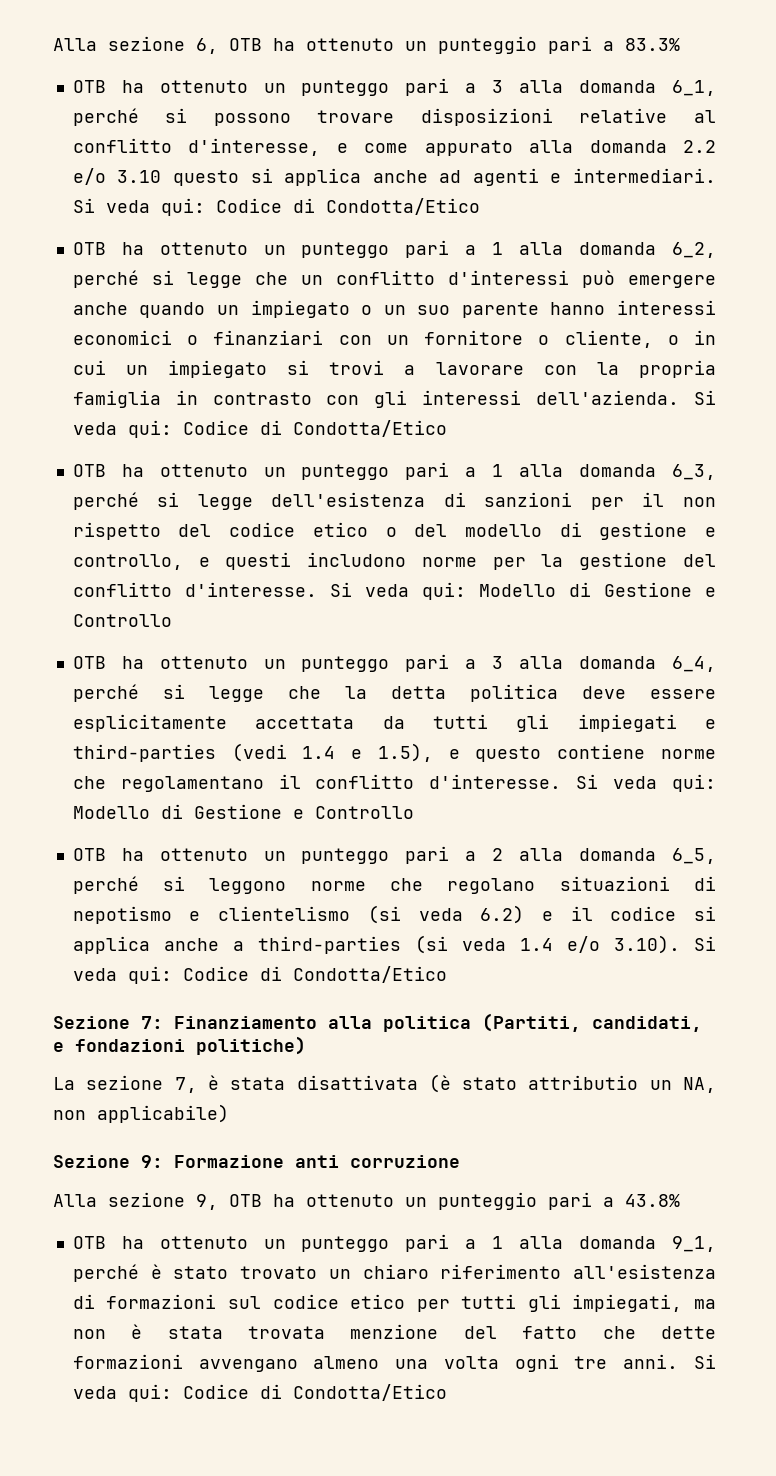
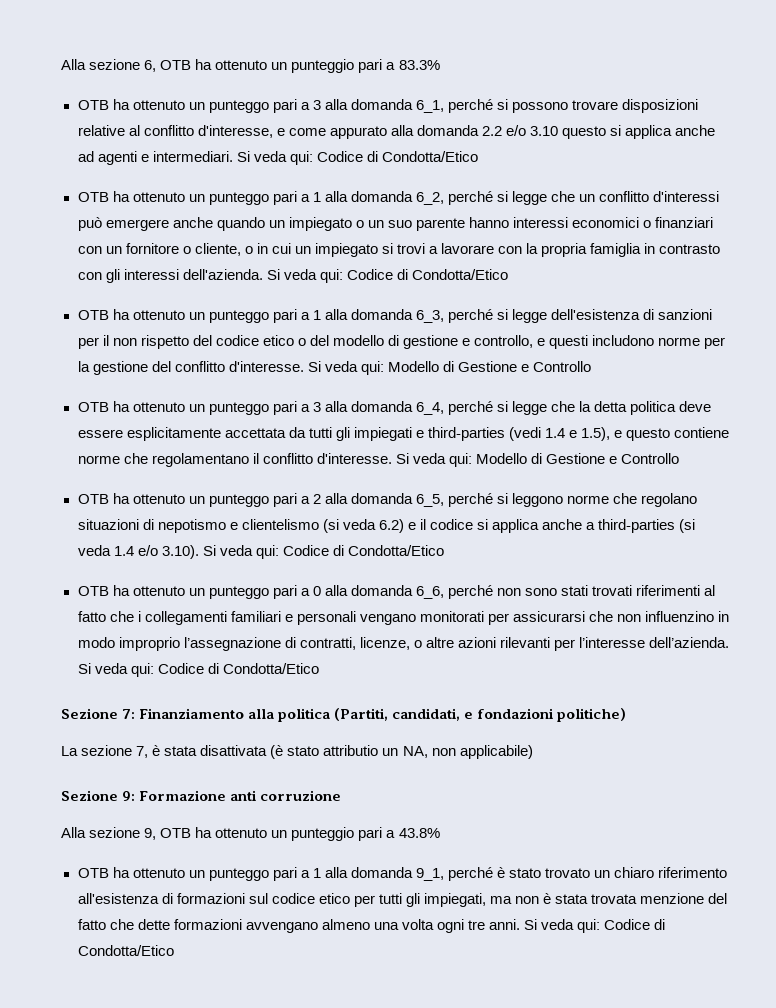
(447, 974) none -> [77,585,716,599] [77,611,730,625] [77,637,730,651] [77,663,319,677] // OTB ha ottenuto un punteggo pari a 0 alla domanda 6_6, perché non sono stati trovati riferimenti al fatto che i collegamenti familiari e personali vengano monitorati per assicurarsi che non influenzino in modo improprio l’assegnazione di contratti, licenze, o altre azioni rilevanti per l’interesse dell’azienda. Si veda qui: Codice di Condotta/Etico

